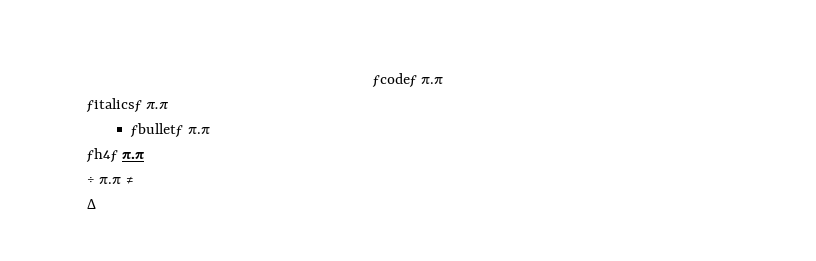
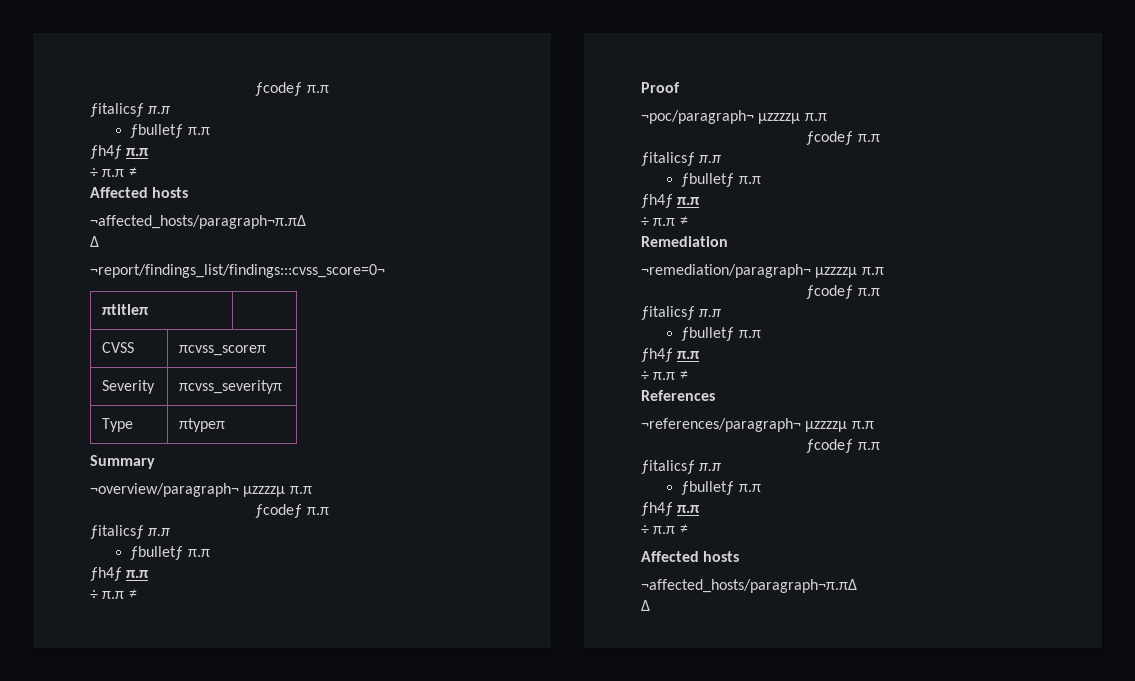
(134, 180) none -> [90,187,189,198] [90,215,306,229] [90,236,99,247] [90,264,385,278] [102,304,149,315] [102,342,135,353] [179,345,267,356] [102,380,156,394] [179,380,283,394] [102,418,134,432] [179,418,226,432] [90,455,155,469] [90,483,312,497] [255,504,329,518] [90,525,171,539] [130,546,210,560] [90,567,149,581] [90,589,137,599] [641,82,680,93] [641,110,827,124] [806,131,880,145] [641,152,722,166] [681,173,761,187] [641,194,700,208] [641,216,688,226] [641,236,728,247] [641,264,884,278] [806,285,880,299] [641,306,722,320] [681,327,761,341] [641,348,700,362] [641,370,688,380] [641,390,715,401] [641,418,874,432] [806,439,880,453] [641,460,722,474] [681,481,761,495] [641,502,700,516] [641,524,688,534] [641,551,740,562] [641,579,857,593] // Affected hosts // ¬affected_hosts/paragraph¬π.π∆ // ∆ // ¬report/findings_list/findings:::cvss_score=0¬ // πtitleπ | // CVSS | πcvss_scoreπ // Severity | πcvss_severityπ // Type | πtypeπ // Summary // ¬overview/paragraph¬ µzzzzµ π.π // ƒcodeƒ π.π // ƒitalicsƒ π.π // ƒbulletƒ π.π // ƒh4ƒ π.π // ÷ π.π ≠ // Proof // ¬poc/paragraph¬ µzzzzµ π.π // ƒcodeƒ π.π // ƒitalicsƒ π.π // ƒbulletƒ π.π // ƒh4ƒ π.π // ÷ π.π ≠ // Remediation // ¬remediation/paragraph¬ µzzzzµ π.π // ƒcodeƒ π.π // ƒitalicsƒ π.π // ƒbulletƒ π.π // ƒh4ƒ π.π // ÷ π.π ≠ // References // ¬references/paragraph¬ µzzzzµ π.π // ƒcodeƒ π.π // ƒitalicsƒ π.π // ƒbulletƒ π.π // ƒh4ƒ π.π // ÷ π.π ≠ // Affected hosts // ¬affected_hosts/paragraph¬π.π∆

